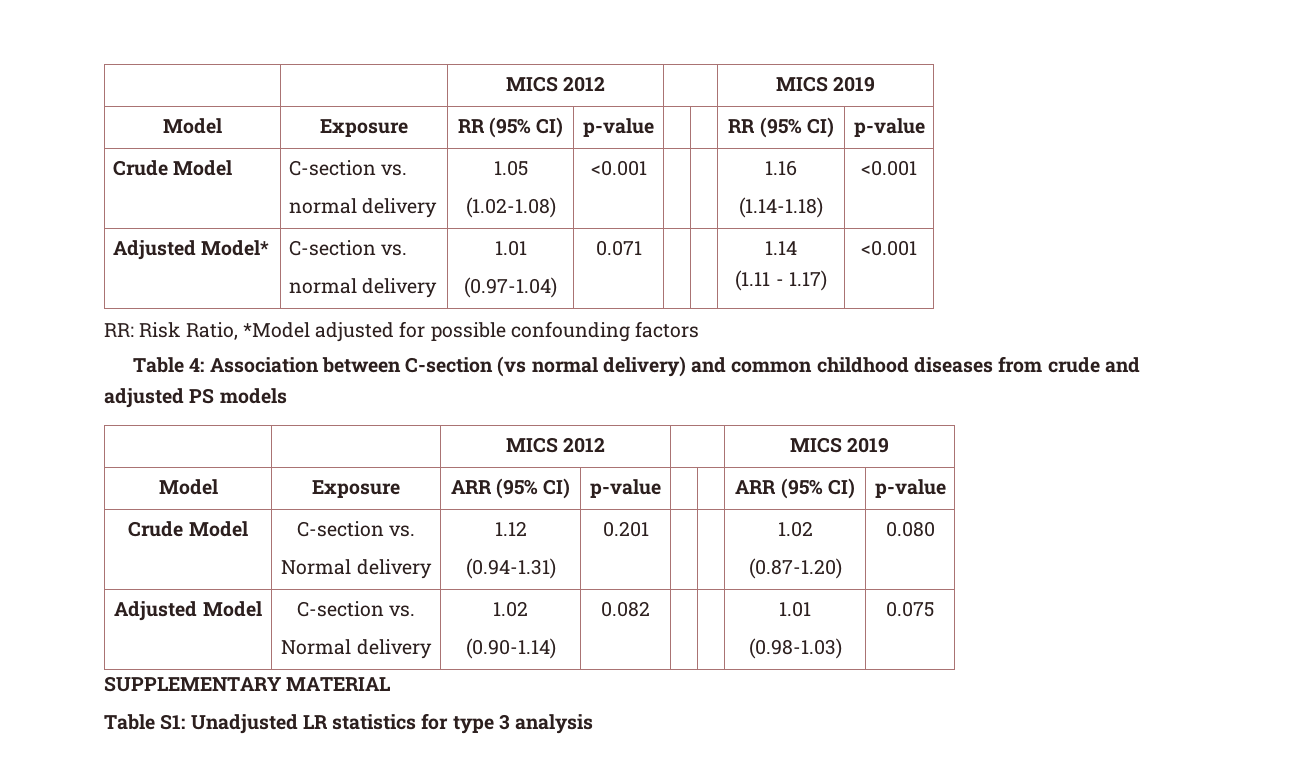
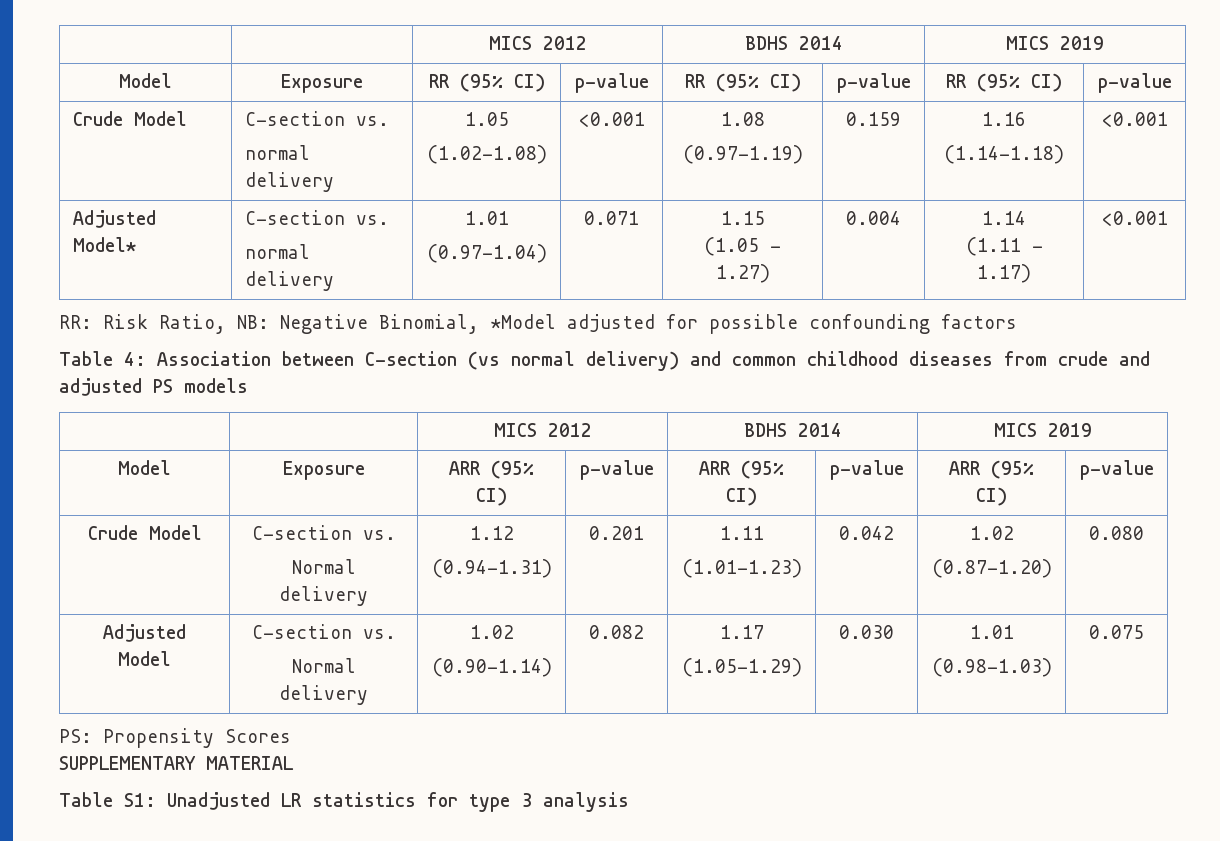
[505,76,606,92] | | MICS 2012 | -> [488,36,587,50] [744,36,843,50] | | MICS 2012 | BDHS 2014
(654, 127) | -> [684,73,801,92] [836,73,911,93] RR (95% CI) | p-value
(647, 168) | -> [720,112,765,126] [682,145,803,164] [846,112,901,126] 1.08 // (0.97-1.19) | 0.159
(642, 248) | -> [720,211,765,225] [704,237,781,256] [715,264,770,283] [846,211,901,225] 1.15 // (1.05 - 1.27) | 0.004
(238, 331) none -> [237,314,479,334] NB: Negative Binomial,
(606, 445) none -> [743,423,842,437] BDHS 2014
(661, 488) | -> [699,460,784,479] [726,487,757,506] [829,460,904,480] ARR (95% CI) | p-value
(649, 529) | -> [719,526,764,540] [681,559,802,578] [839,526,894,540] 1.11 // (1.01-1.23) | 0.042
(650, 609) | -> [719,625,764,639] [681,658,802,677] [839,625,894,639] 1.17 // (1.05-1.29) | 0.030
(934, 609) none -> [59,728,291,748] // PS: Propensity Scores

